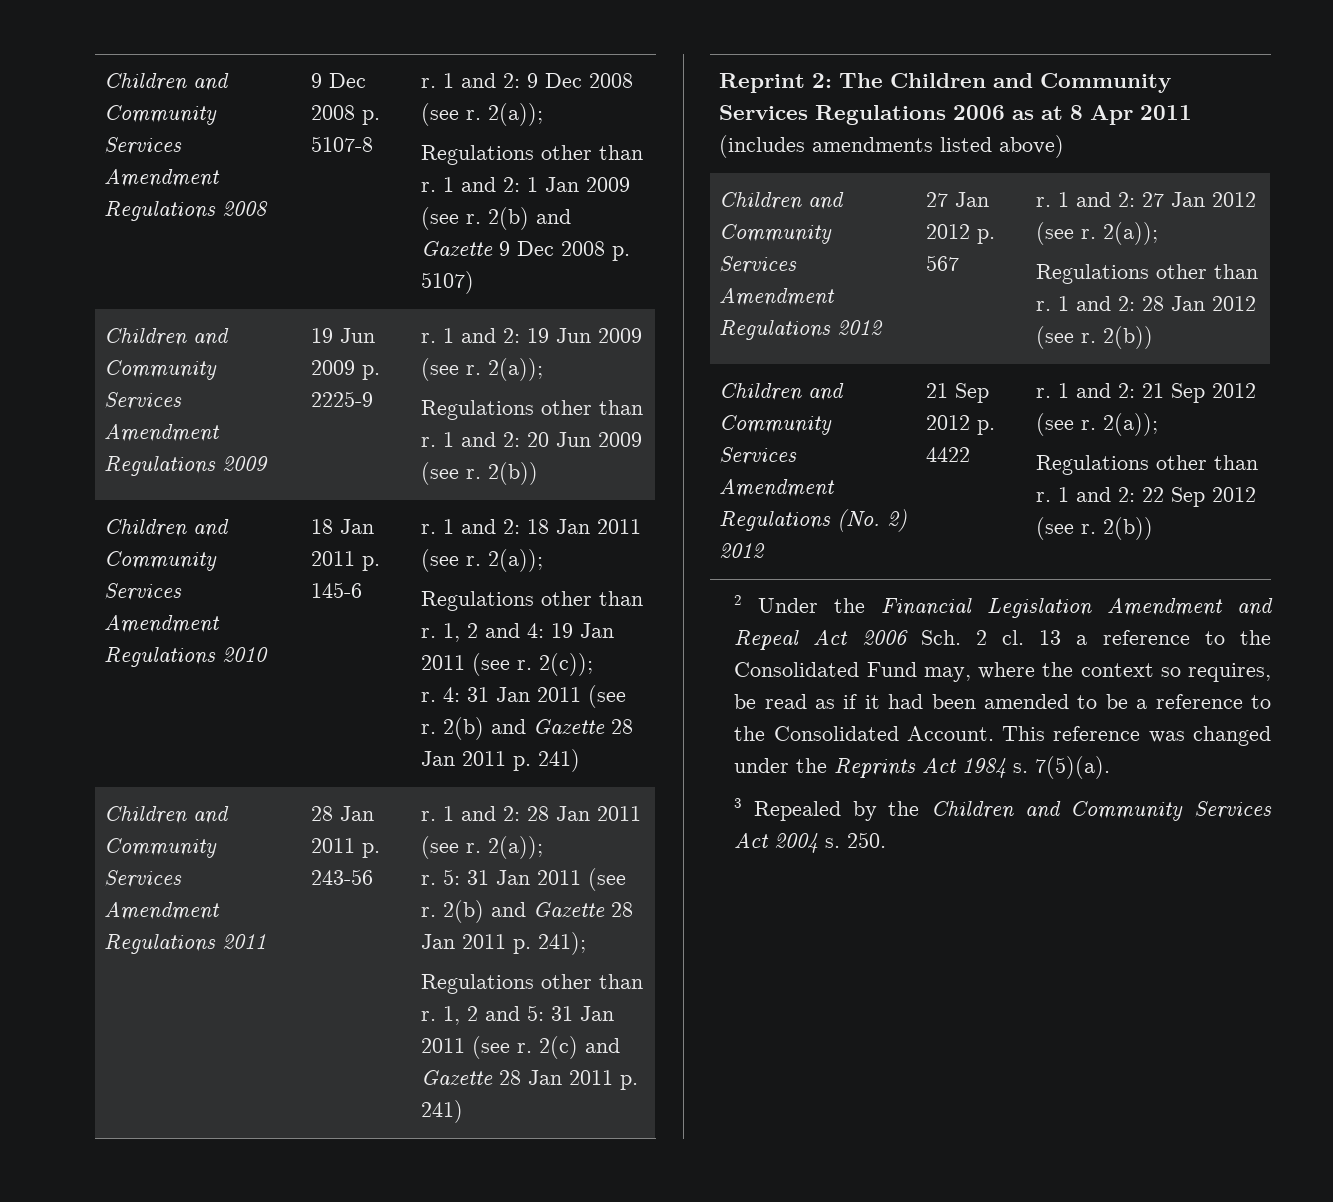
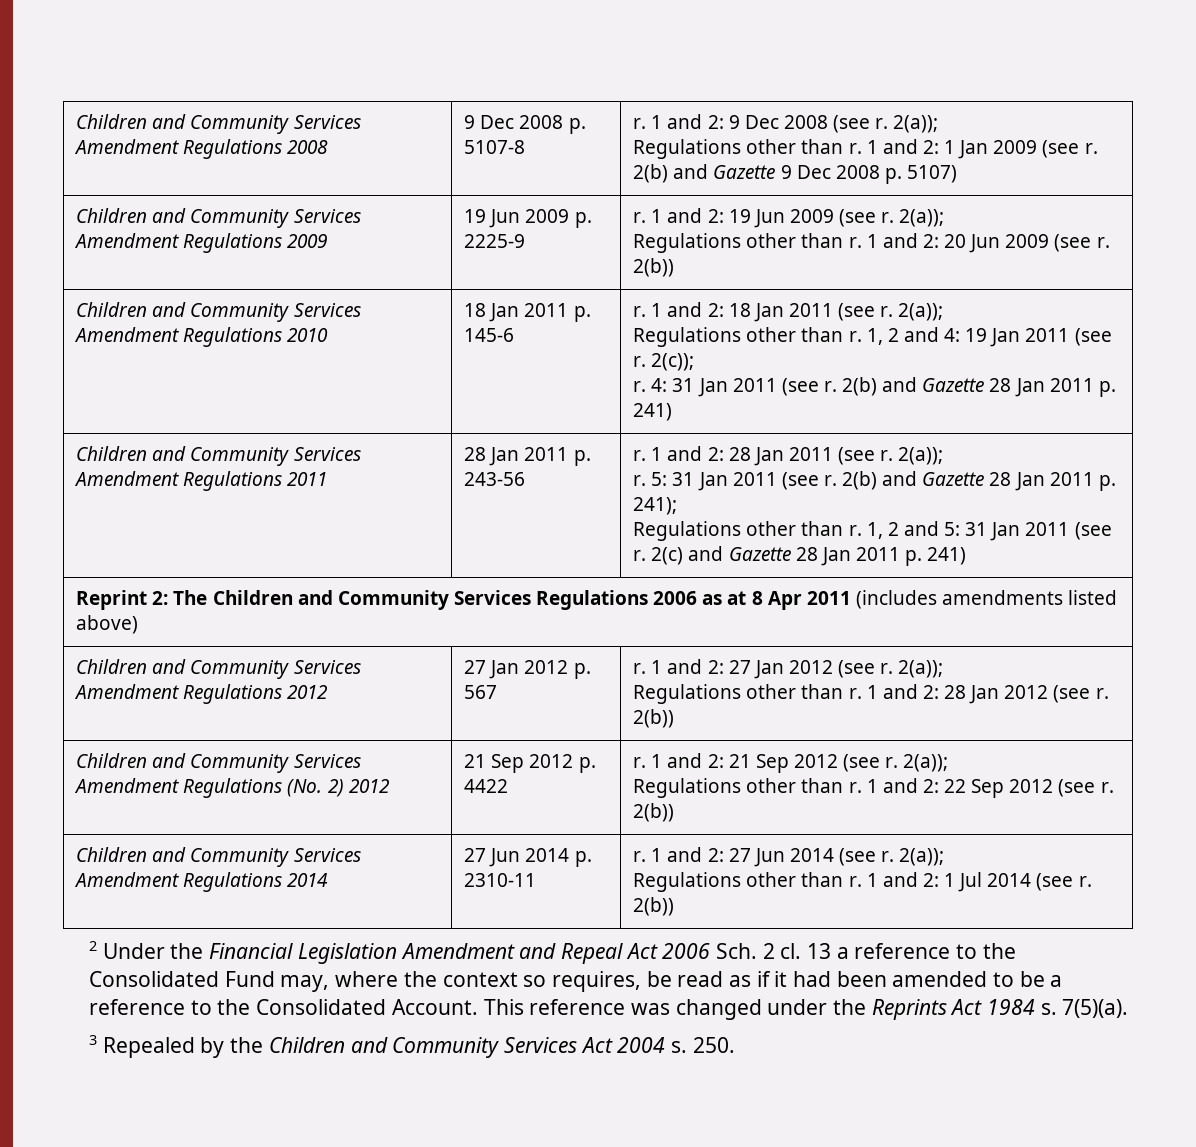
(1153, 528) none -> [76,847,361,867] [74,872,329,892] [464,848,592,867] [464,873,537,887] [633,847,945,867] [633,872,1092,892] [633,897,675,916] // Children and Community Services Amendment Regulations 2014 | 27 Jun 2014 p. 2310-11 | r. 1 and 2: 27 Jun 2014 (see r. 2(a)); // Regulations other than r. 1 and 2: 1 Jul 2014 (see r. 2(b))

